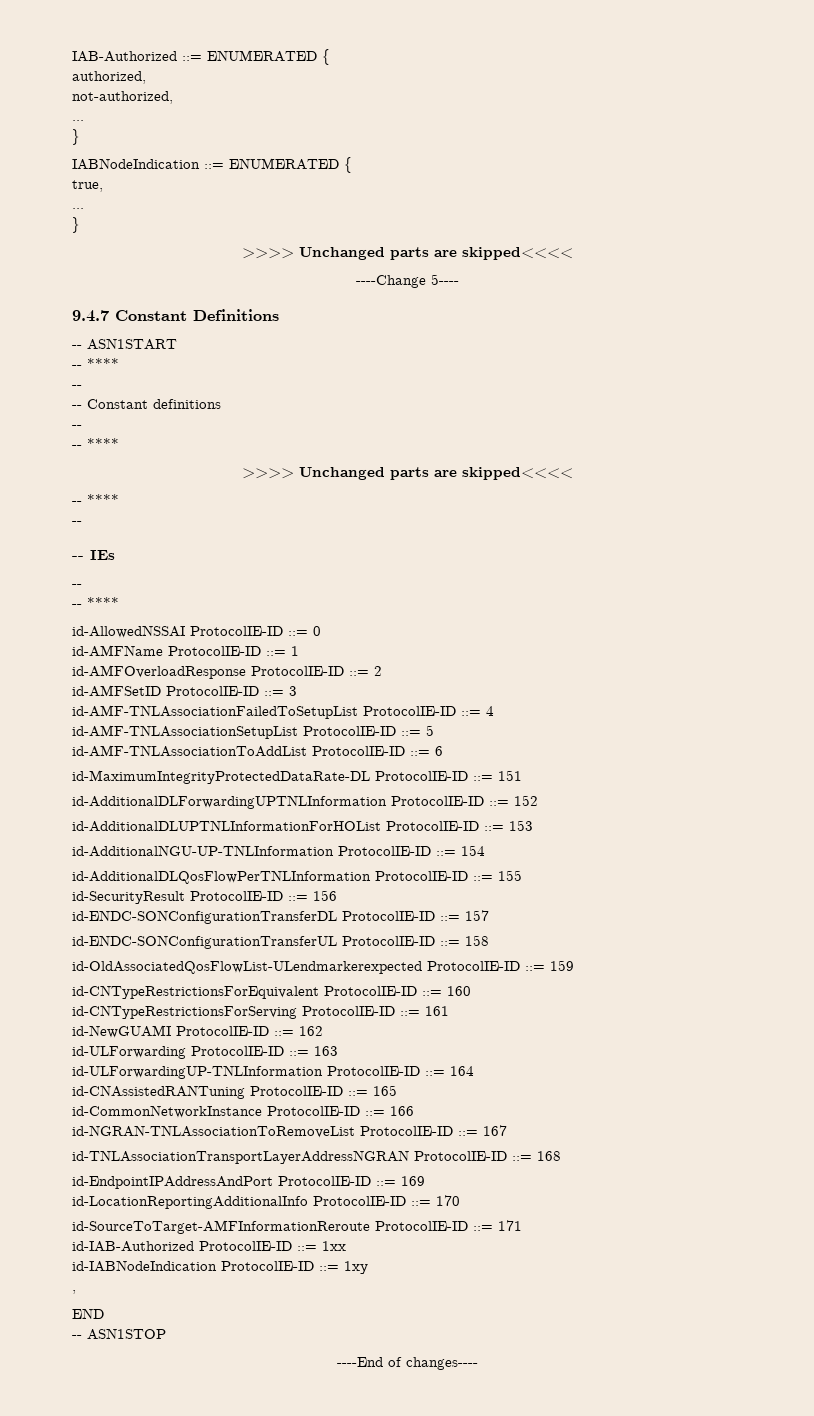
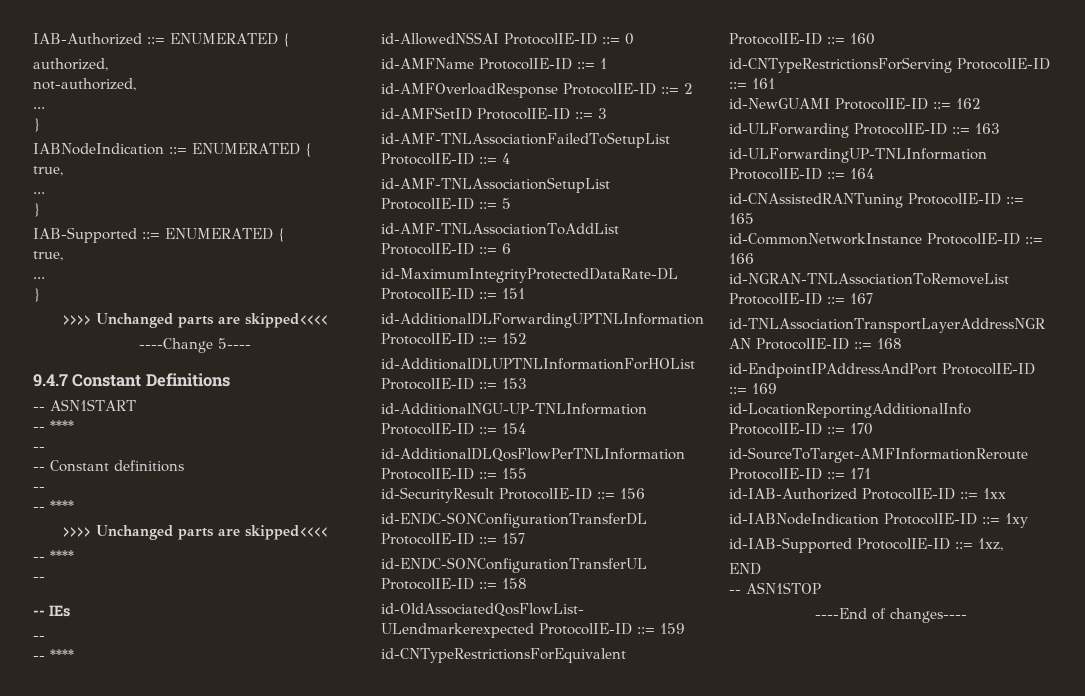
(80, 225) none -> [33,227,286,243] [33,251,63,261] [33,277,45,279] [33,288,41,302] // IAB-Supported ::= ENUMERATED { // true, // ... // }
[72,1290,76,1294] , -> [729,537,1003,553] id-IAB-Supported ProtocolIE-ID ::= 1xz,

